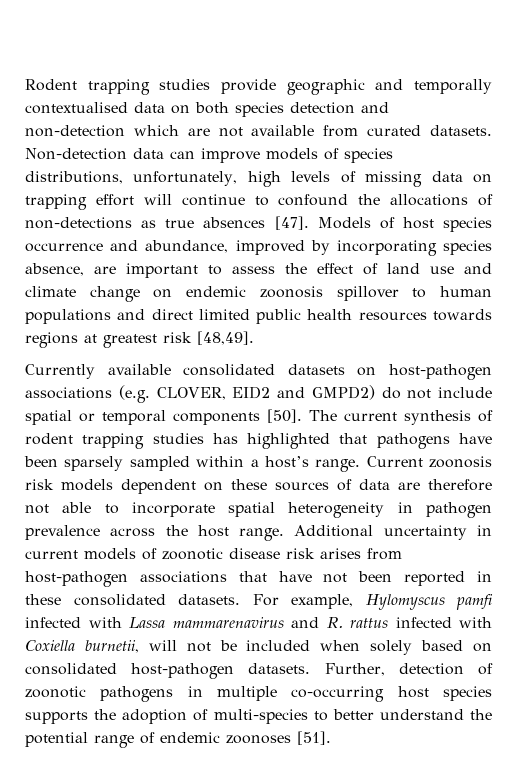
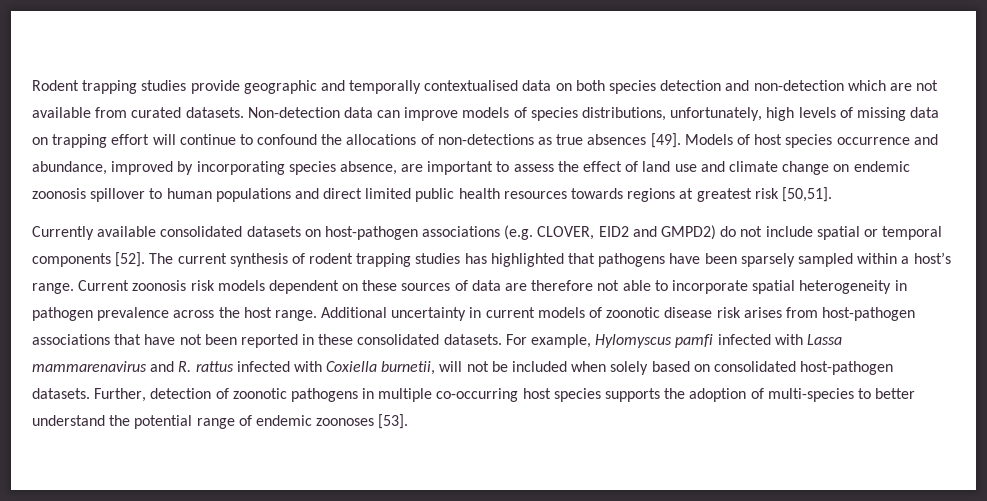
[274,216,309,230] [47]. -> [650,133,681,148] [49].
[197,331,254,345] [48,49]. -> [781,187,832,202] [50,51].
[267,409,302,423] [50]. -> [115,252,146,267] [52].
[297,731,331,745] [51]. -> [378,414,409,429] [53].

